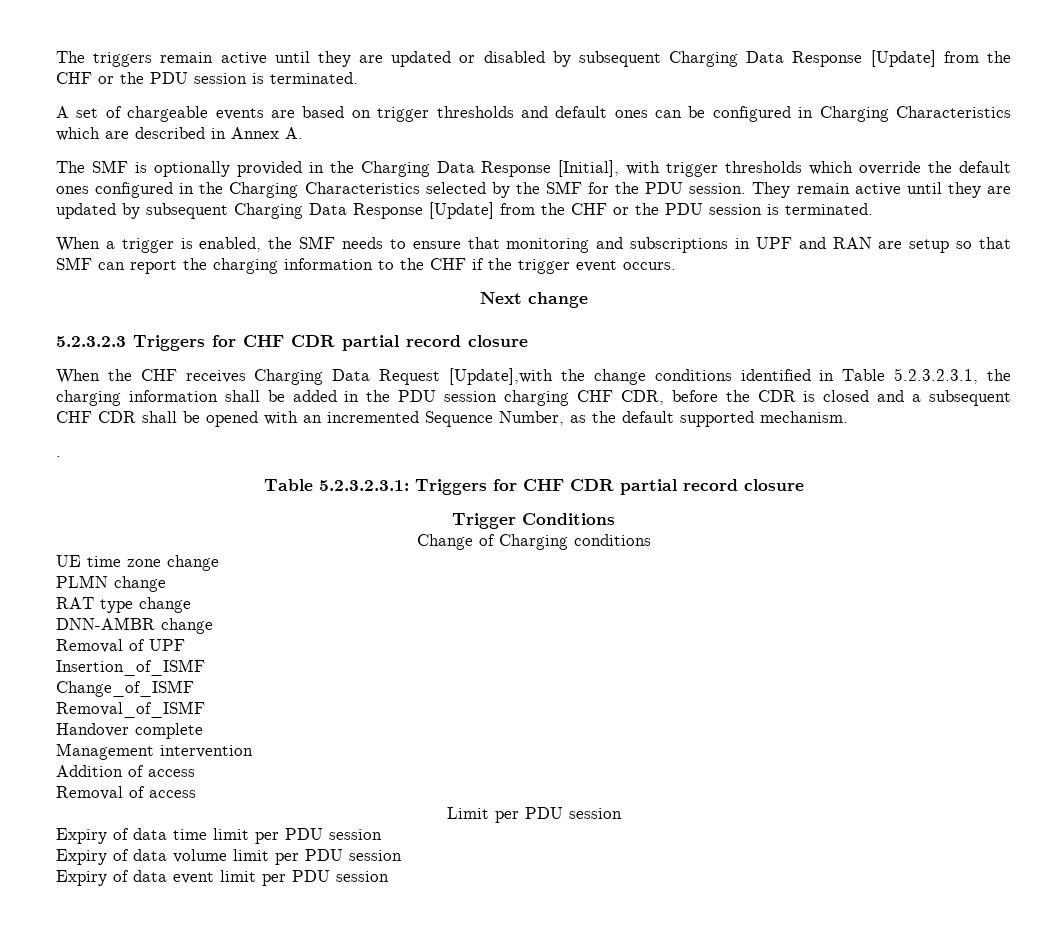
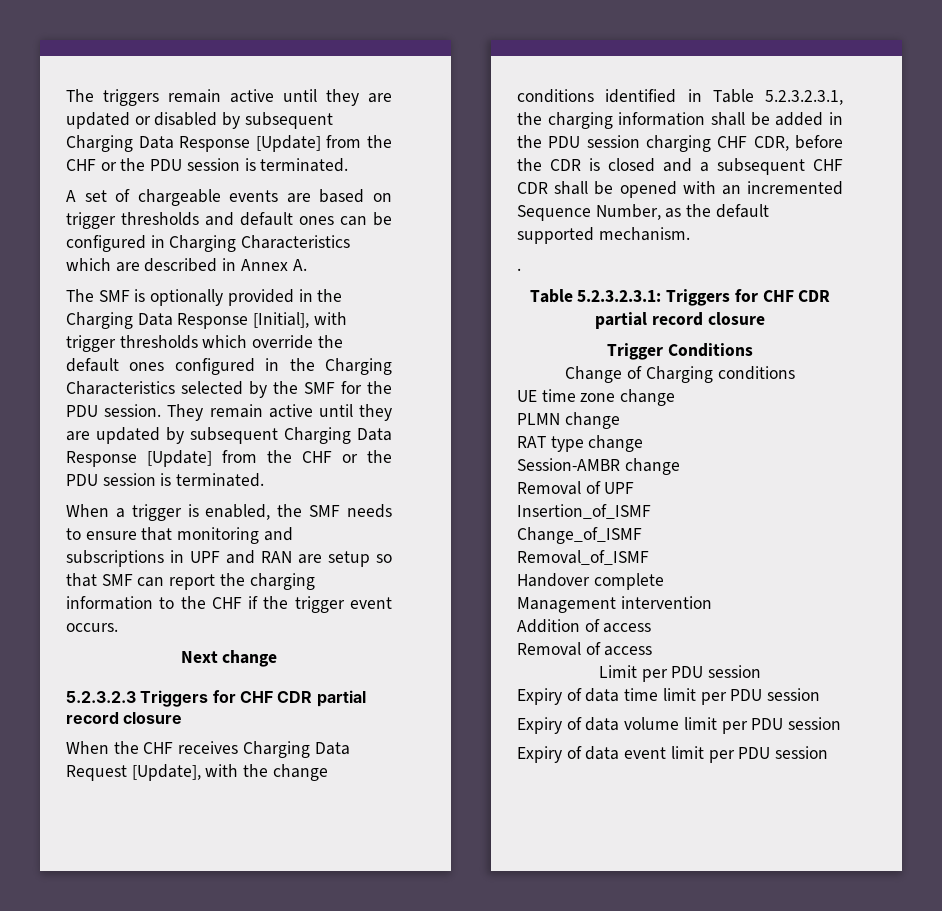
[449,368,554,385] [Update],with -> [131,764,239,781] [Update], with
[56,617,155,630] DNN-AMBR -> [517,458,620,471] Session-AMBR

